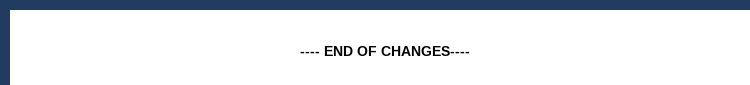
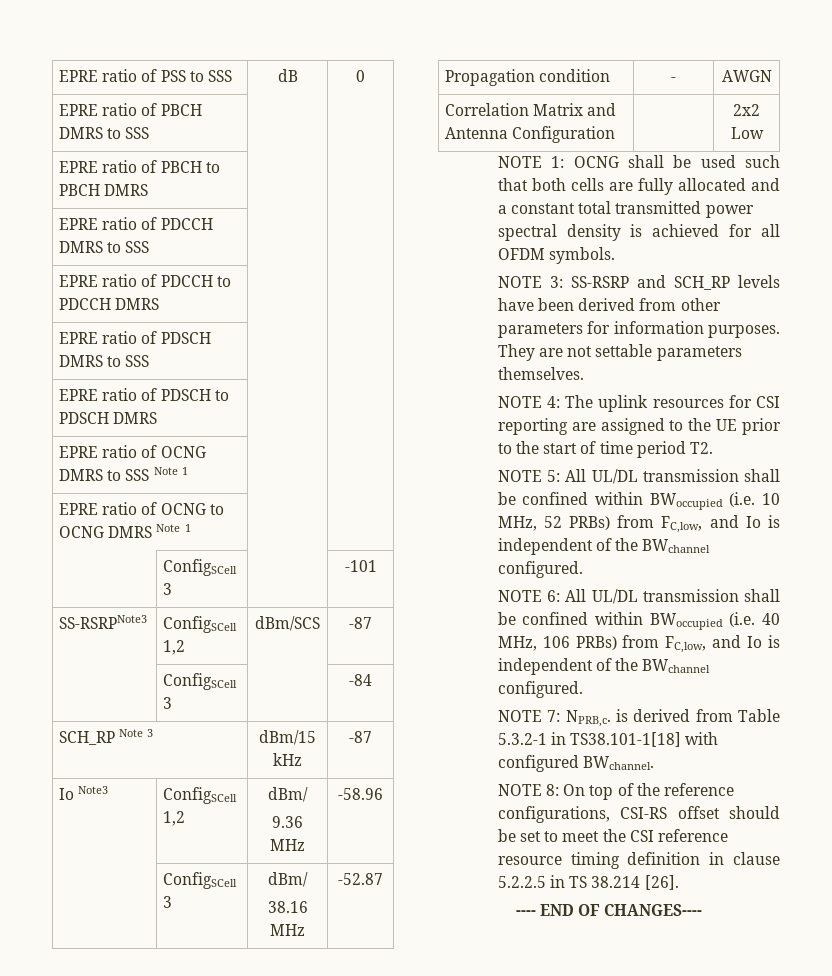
(300, 53) none -> [59,69,232,82] [277,69,298,82] [356,70,365,82] [59,103,202,116] [59,127,150,139] [59,160,220,173] [59,184,149,196] [59,217,213,230] [59,241,150,253] [59,274,231,287] [59,298,160,310] [59,331,211,344] [59,355,150,367] [59,388,229,401] [59,412,158,424] [59,445,206,458] [59,467,188,481] [59,502,224,515] [59,524,191,538] [163,559,238,576] [163,583,173,595] [344,560,377,572] [59,615,148,629] [163,616,238,633] [163,640,186,655] [255,616,320,631] [349,617,372,629] [163,673,238,690] [163,697,173,709] [349,674,372,686] [59,729,154,745] [259,730,316,745] [273,753,302,766] [349,731,372,743] [59,786,109,800] [163,787,238,804] [163,811,186,826] [268,787,308,802] [272,816,303,828] [270,839,305,851] [338,788,383,800] [163,872,238,889] [163,896,173,908] [268,872,308,887] [267,901,308,913] [270,924,305,936] [338,873,383,885] [445,69,611,86] [671,77,676,82] [721,70,772,82] [445,103,617,116] [445,126,616,143] [733,104,760,116] [730,127,764,139] [497,155,780,168] [497,178,780,195] [497,201,754,218] [497,224,780,241] [497,247,615,264] [497,275,780,290] [497,298,721,311] [497,321,780,338] [497,344,742,361] [497,367,584,380] [497,395,780,412] [497,418,781,435] [497,441,713,458] [497,469,780,484] [497,492,780,510] [497,515,780,533] [497,538,711,555] [497,561,583,578] [497,589,780,604] [497,612,780,630] [497,635,780,653] [497,658,711,675] [497,681,583,698] [497,709,780,727] [497,732,719,747] [497,755,654,772] [497,783,734,800] [497,806,780,823] [497,829,728,842] [497,852,780,869] [497,875,679,890] EPRE ratio of PSS to SSS | dB | 0 // EPRE ratio of PBCH DMRS to SSS | | // EPRE ratio of PBCH to PBCH DMRS | | // EPRE ratio of PDCCH DMRS to SSS | | // EPRE ratio of PDCCH to PDCCH DMRS | | // EPRE ratio of PDSCH DMRS to SSS | | // EPRE ratio of PDSCH to PDSCH DMRS | | // EPRE ratio of OCNG DMRS to SSS Note 1 | | // EPRE ratio of OCNG to OCNG DMRS Note 1 | | // | ConfigSCell 3 | | -101 // SS-RSRPNote3 | ConfigSCell 1,2 | dBm/SCS | -87 // | ConfigSCell 3 | | -84 // SCH_RP Note 3 | dBm/15 kHz | -87 // Io Note3 | ConfigSCell 1,2 | dBm/ // 9.36 MHz | -58.96 // | ConfigSCell 3 | dBm/ // 38.16 MHz | -52.87 // Propagation condition | - | AWGN // Correlation Matrix and Antenna Configuration | | 2x2 Low // NOTE 1: OCNG shall be used such that both cells are fully allocated and a constant total transmitted power spectral density is achieved for all OFDM symbols. // NOTE 3: SS-RSRP and SCH_RP levels have been derived from other parameters for information purposes. They are not settable parameters themselves. // NOTE 4: The uplink resources for CSI reporting are assigned to the UE prior to the start of time period T2. // NOTE 5: All UL/DL transmission shall be confined within BWoccupied (i.e. 10 MHz, 52 PRBs) from FC,low, and Io is independent of the BWchannel configured. // NOTE 6: All UL/DL transmission shall be confined within BWoccupied (i.e. 40 MHz, 106 PRBs) from FC,low, and Io is independent of the BWchannel configured. // NOTE 7: NPRB,c. is derived from Table 5.3.2-1 in TS38.101-1[18] with configured BWchannel. // NOTE 8: On top of the reference configurations, CSI-RS offset should be set to meet the CSI reference resource timing definition in clause 5.2.2.5 in TS 38.214 [26]. //

